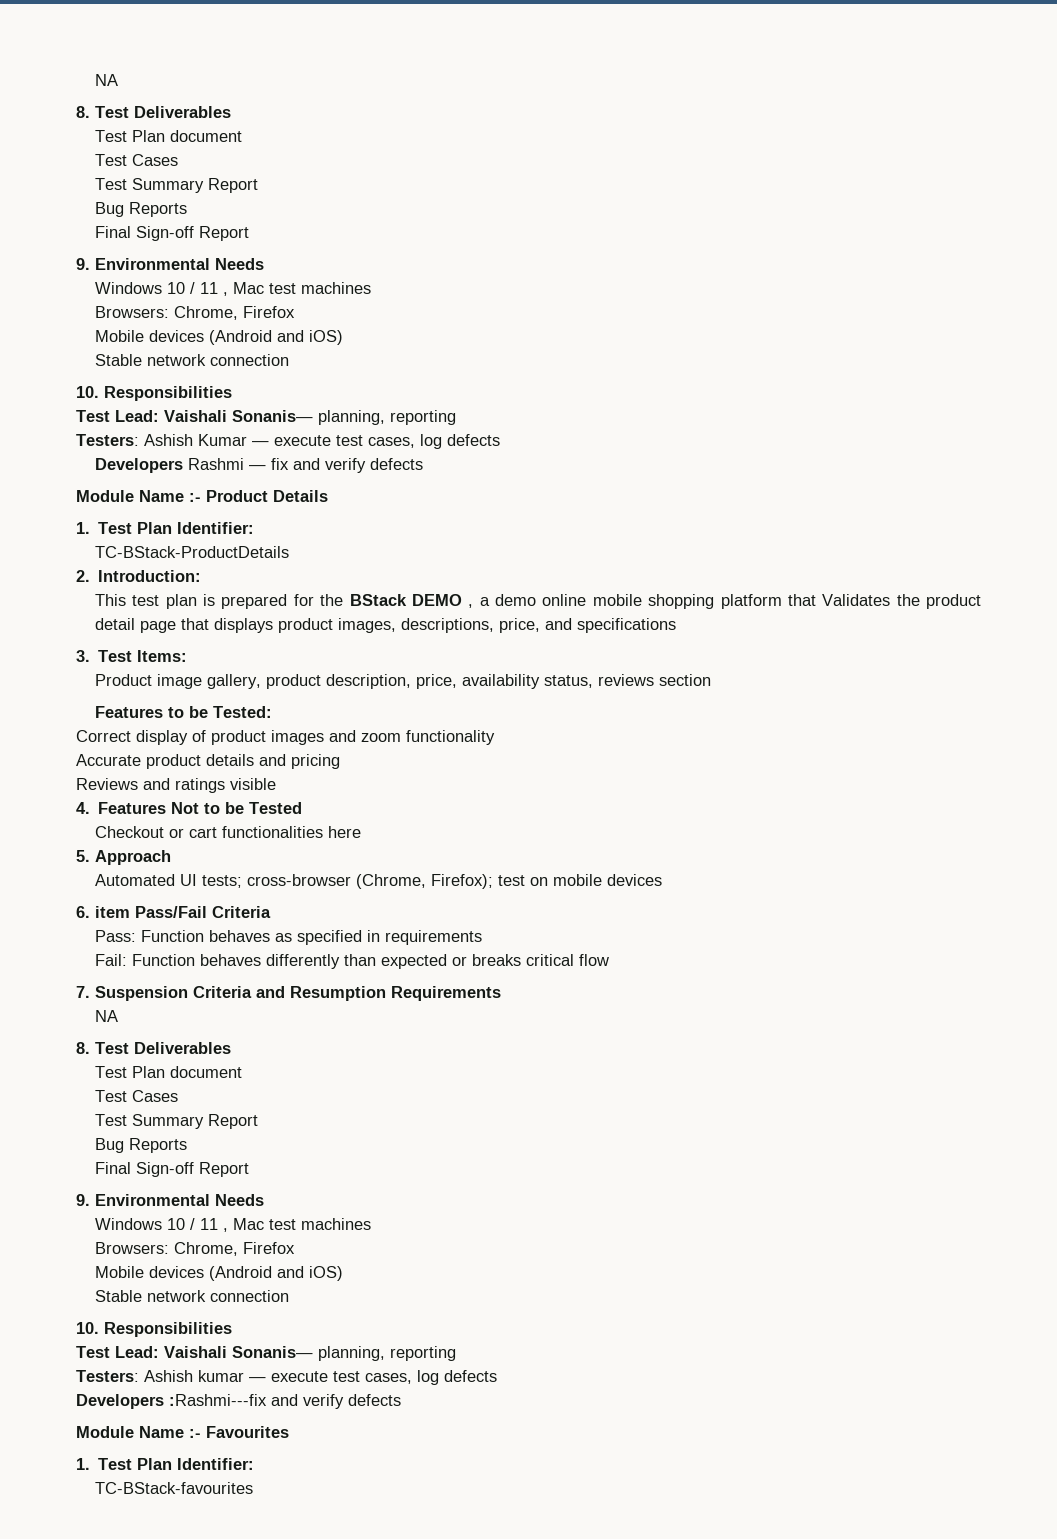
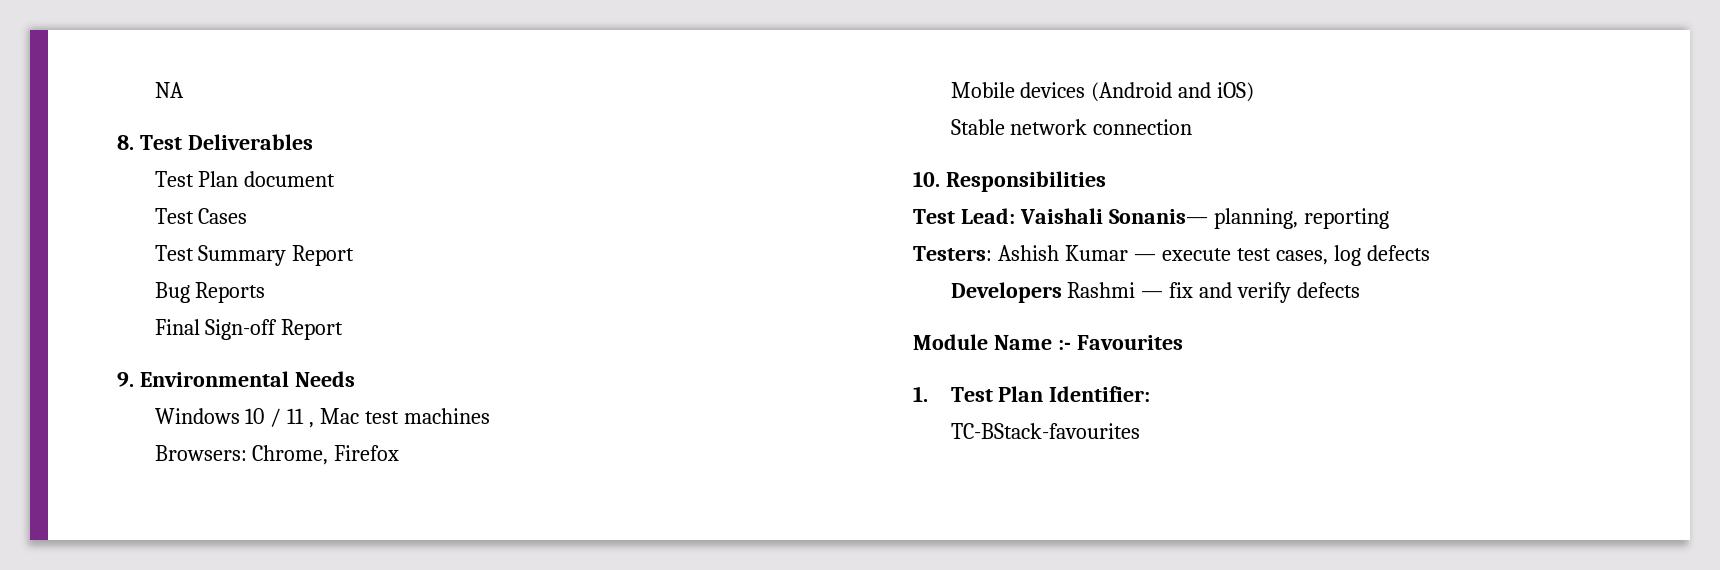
[76,490,328,502] [76,522,255,534] [94,546,289,558] [76,570,202,582] [94,594,981,609] [94,618,676,633] [76,650,188,662] [94,674,711,689] [94,706,272,718] [76,730,495,745] [76,754,340,769] [76,778,276,793] [76,802,303,814] [94,826,361,838] [76,850,171,865] [94,874,662,889] [76,906,271,918] [94,930,482,945] [94,954,609,969] [76,986,501,1001] [94,1010,118,1022] [76,1042,231,1054] [94,1066,242,1078] [94,1090,178,1102] [94,1114,258,1129] [94,1138,187,1153] [94,1162,249,1177] [76,1194,264,1206] [94,1218,371,1232] [94,1242,295,1256] [94,1266,343,1281] [94,1290,289,1302] [76,1322,232,1337] [76,1346,456,1361] [76,1370,497,1385] [76,1394,401,1409] // Module Name :- Product Details // 1. Test Plan Identifier: // TC-BStack-ProductDetails // 2. Introduction: // This test plan is prepared for the BStack DEMO , a demo online mobile shopping platform that Validates the product detail page that displays product images, descriptions, price, and specifications // 3. Test Items: // Product image gallery, product description, price, availability status, reviews section // Features to be Tested: // Correct display of product images and zoom functionality // Accurate product details and pricing // Reviews and ratings visible // 4. Features Not to be Tested // Checkout or cart functionalities here // 5. Approach // Automated UI tests; cross-browser (Chrome, Firefox); test on mobile devices // 6. item Pass/Fail Criteria // Pass: Function behaves as specified in requirements // Fail: Function behaves differently than expected or breaks critical flow // 7. Suspension Criteria and Resumption Requirements // NA // 8. Test Deliverables // Test Plan document // Test Cases // Test Summary Report // Bug Reports // Final Sign-off Report // 9. Environmental Needs // Windows 10 / 11 , Mac test machines // Browsers: Chrome, Firefox // Mobile devices (Android and iOS) // Stable network connection // 10. Responsibilities // Test Lead: Vaishali Sonanis— planning, reporting // Testers: Ashish kumar — execute test cases, log defects // Developers :Rashmi---fix and verify defects -> (1361, 290) none

